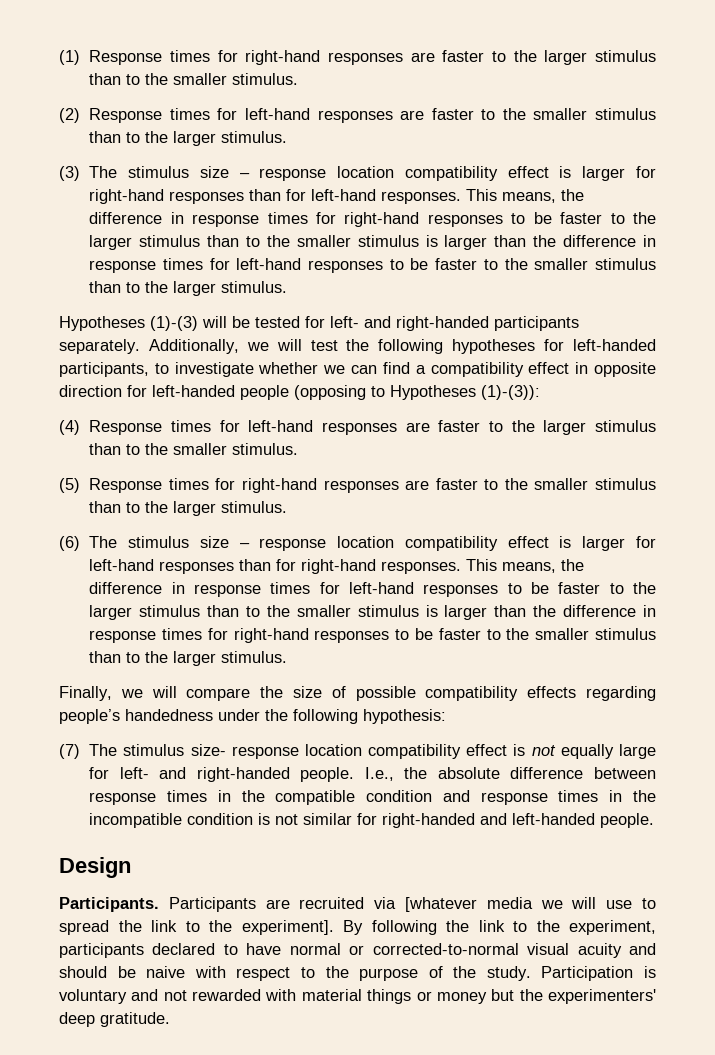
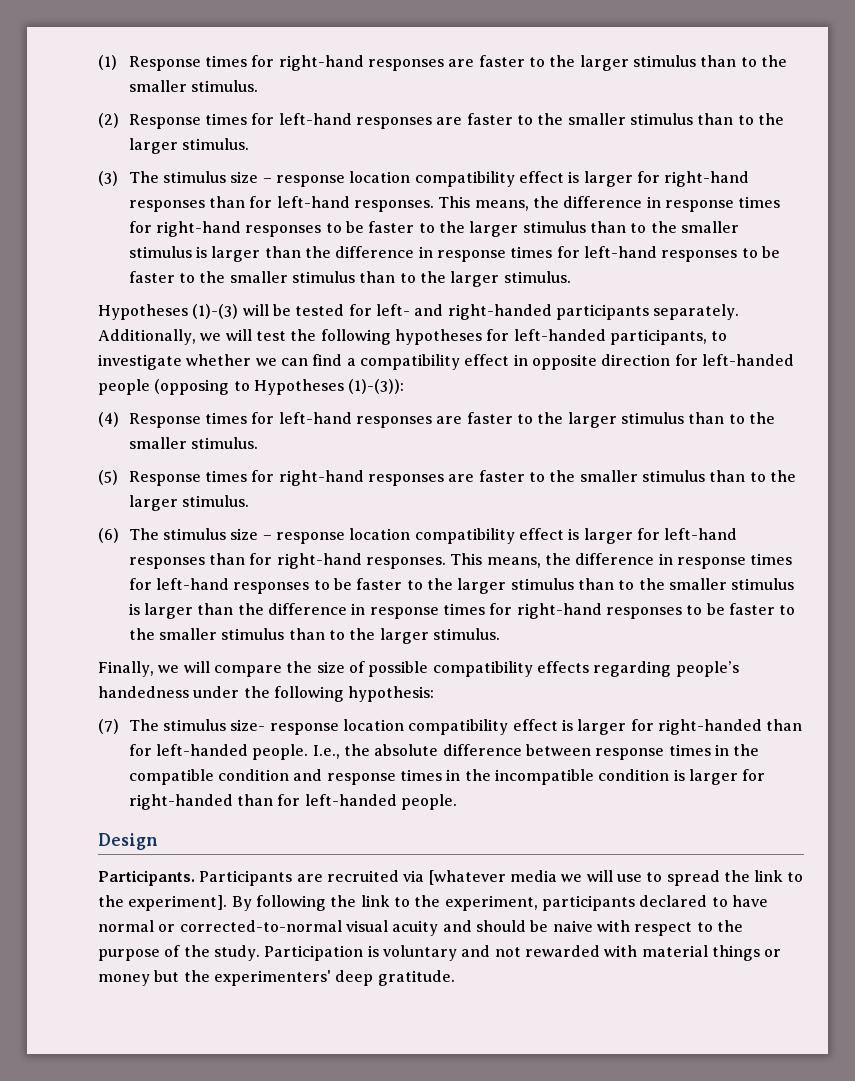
[531,744,656,759] [89,767,290,782] not equally large for left- and right-handed -> [577,719,803,735] [128,744,249,756] larger for right-handed than for left-handed
[275,813,508,828] not similar for right-handed and -> [689,769,766,785] [128,794,301,810] larger for right-handed than for

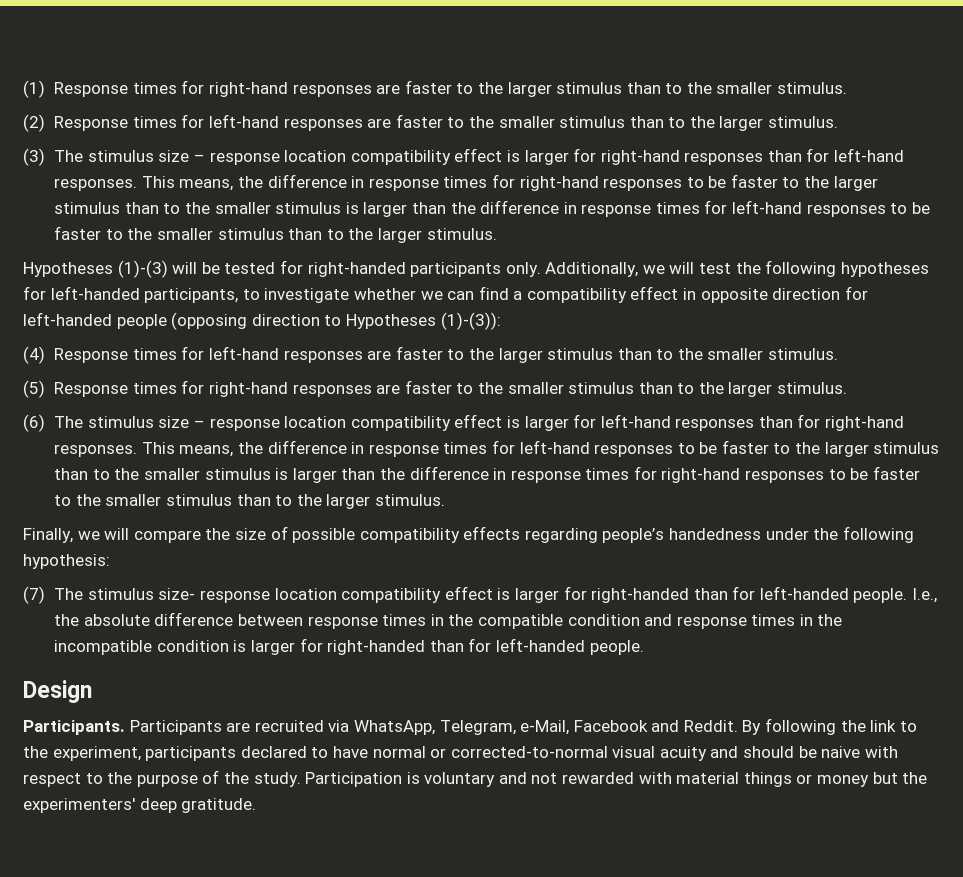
[375,304,444,316] left- and -> (303, 267) none
[653,304,740,320] separately. -> [505,262,541,277] only.
(230, 387) none -> [251,314,320,326] direction
[428,870,804,886] [98,895,228,911] [whatever media we will use to spread the link to the experiment]. -> [353,720,738,735] WhatsApp, Telegram, e-Mail, Facebook and Reddit.

